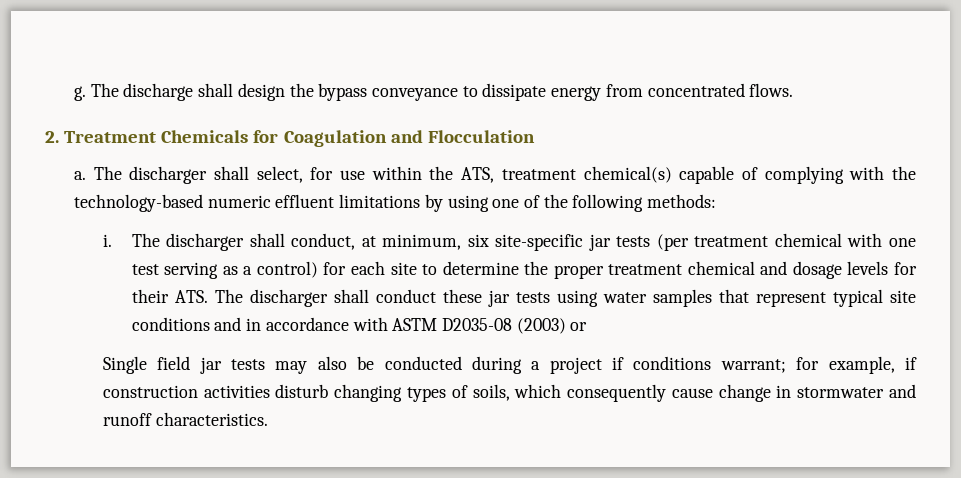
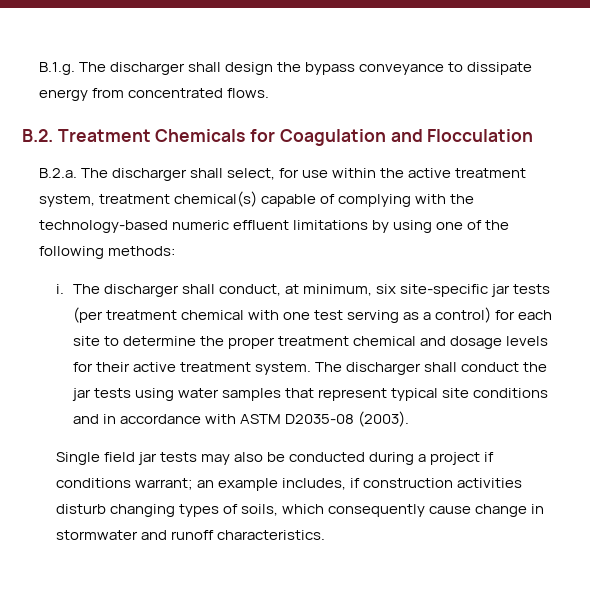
[73,83,194,101] g. The discharge -> [38,62,186,75] B.1.g. The discharger
[45,131,59,143] 2. -> [22,129,53,142] B.2.
[73,171,86,180] a. -> [38,168,77,178] B.2.a.
[461,167,495,183] ATS, -> [408,168,527,178] [38,194,95,207] active treatment system,
[174,290,208,303] ATS. -> [132,362,312,375] active treatment system.
[442,289,482,303] these -> [523,362,548,372] the
[516,318,588,334] (2003) or -> [358,411,410,427] (2003).
[796,356,895,374] for example, -> [196,478,347,491] an example includes,

